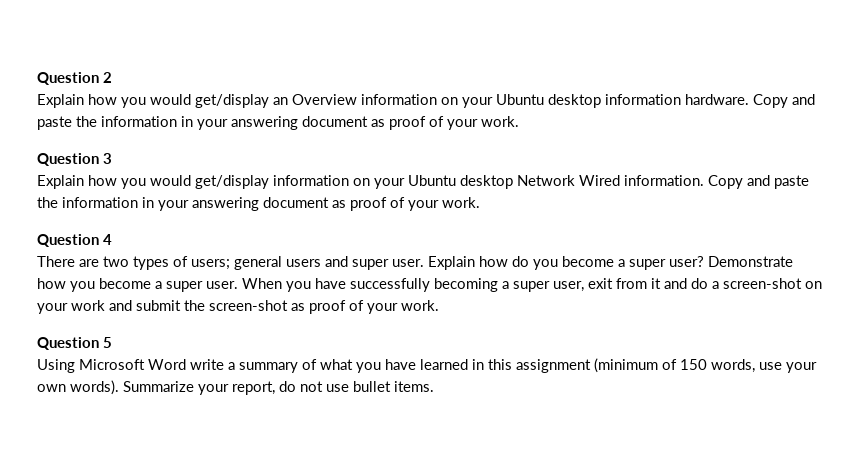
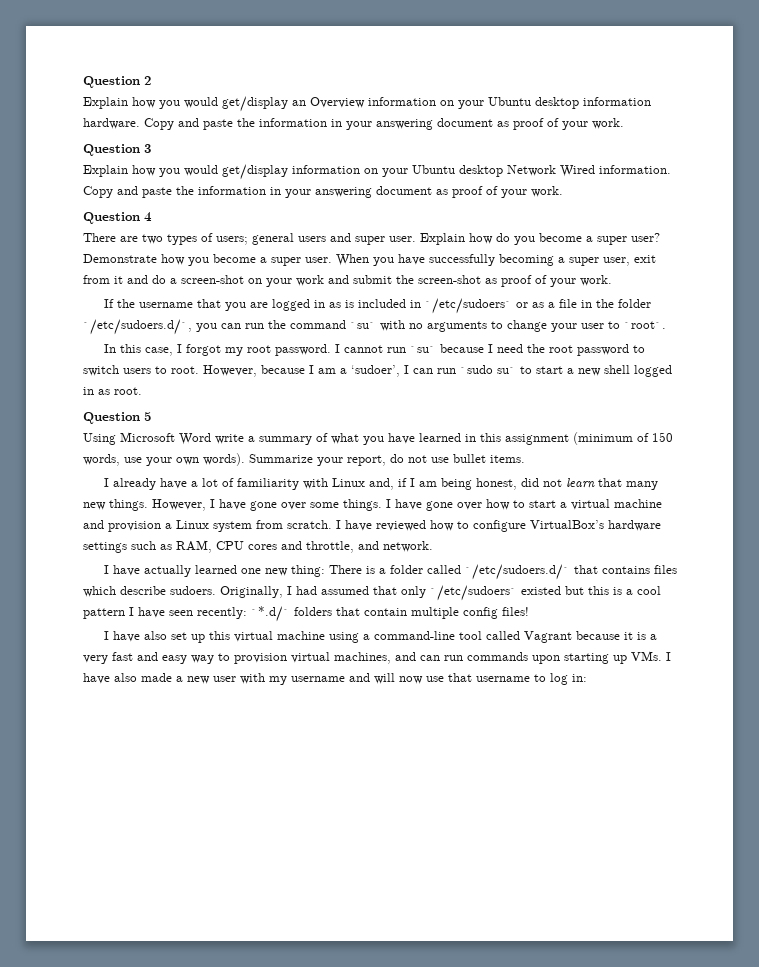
(439, 305) none -> [104,298,652,314] [83,319,666,335] [104,344,646,356] [83,365,672,377] [83,387,142,395] // If the username that you are logged in as is included in `/etc/sudoers` or as a file in the folder `/etc/sudoers.d/`, you can run the command `su` with no arguments to change your user to `root`. // In this case, I forgot my root password. I cannot run `su` because I need the root password to switch users to root. However, because I am a ‘sudoer’, I can run `sudo su` to start a new shell logged in as root.
(434, 386) none -> [104,478,659,490] [83,499,662,511] [83,520,661,532] [83,540,433,553] [104,564,678,580] [83,585,661,601] [83,606,529,622] [104,631,658,643] [83,651,671,664] [83,673,587,685] // I already have a lot of familiarity with Linux and, if I am being honest, did not learn that many new things. However, I have gone over some things. I have gone over how to start a virtual machine and provision a Linux system from scratch. I have reviewed how to configure VirtualBox’s hardware settings such as RAM, CPU cores and throttle, and network. // I have actually learned one new thing: There is a folder called `/etc/sudoers.d/` that contains files which describe sudoers. Originally, I had assumed that only `/etc/sudoers` existed but this is a cool pattern I have seen recently: `*.d/` folders that contain multiple config files! // I have also set up this virtual machine using a command-line tool called Vagrant because it is a very fast and easy way to provision virtual machines, and can run commands upon starting up VMs. I have also made a new user with my username and will now use that username to log in:

